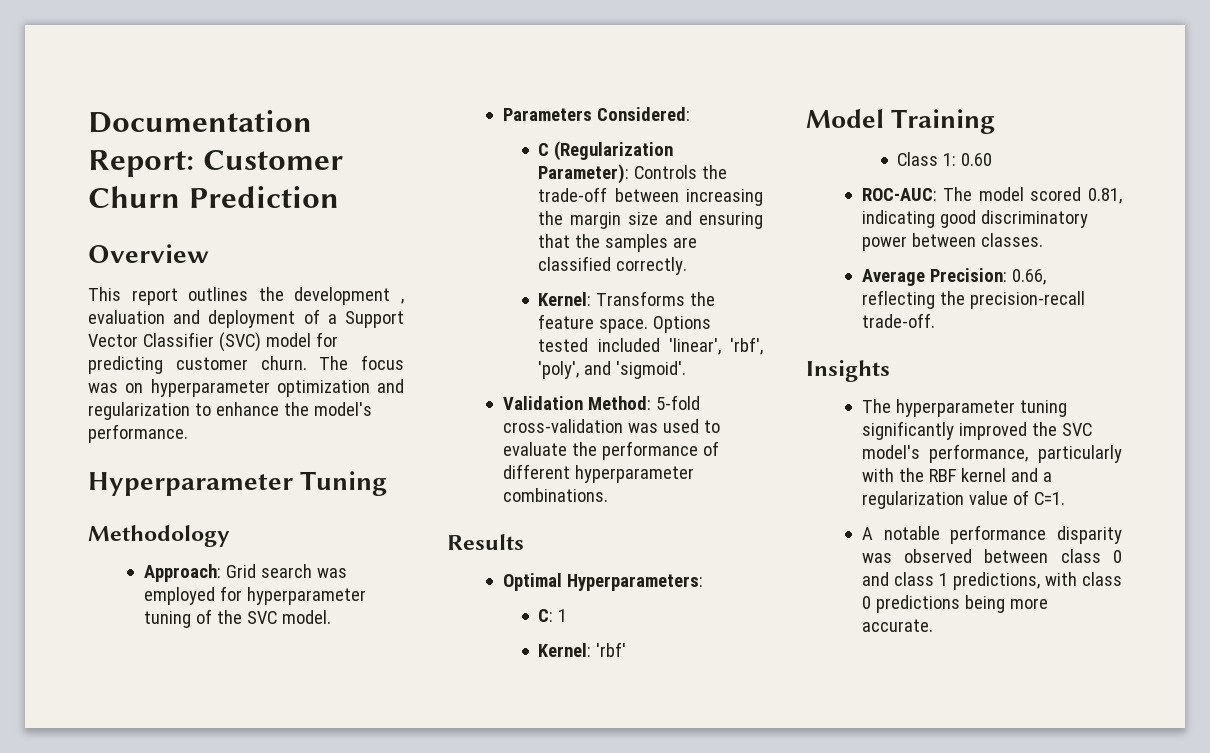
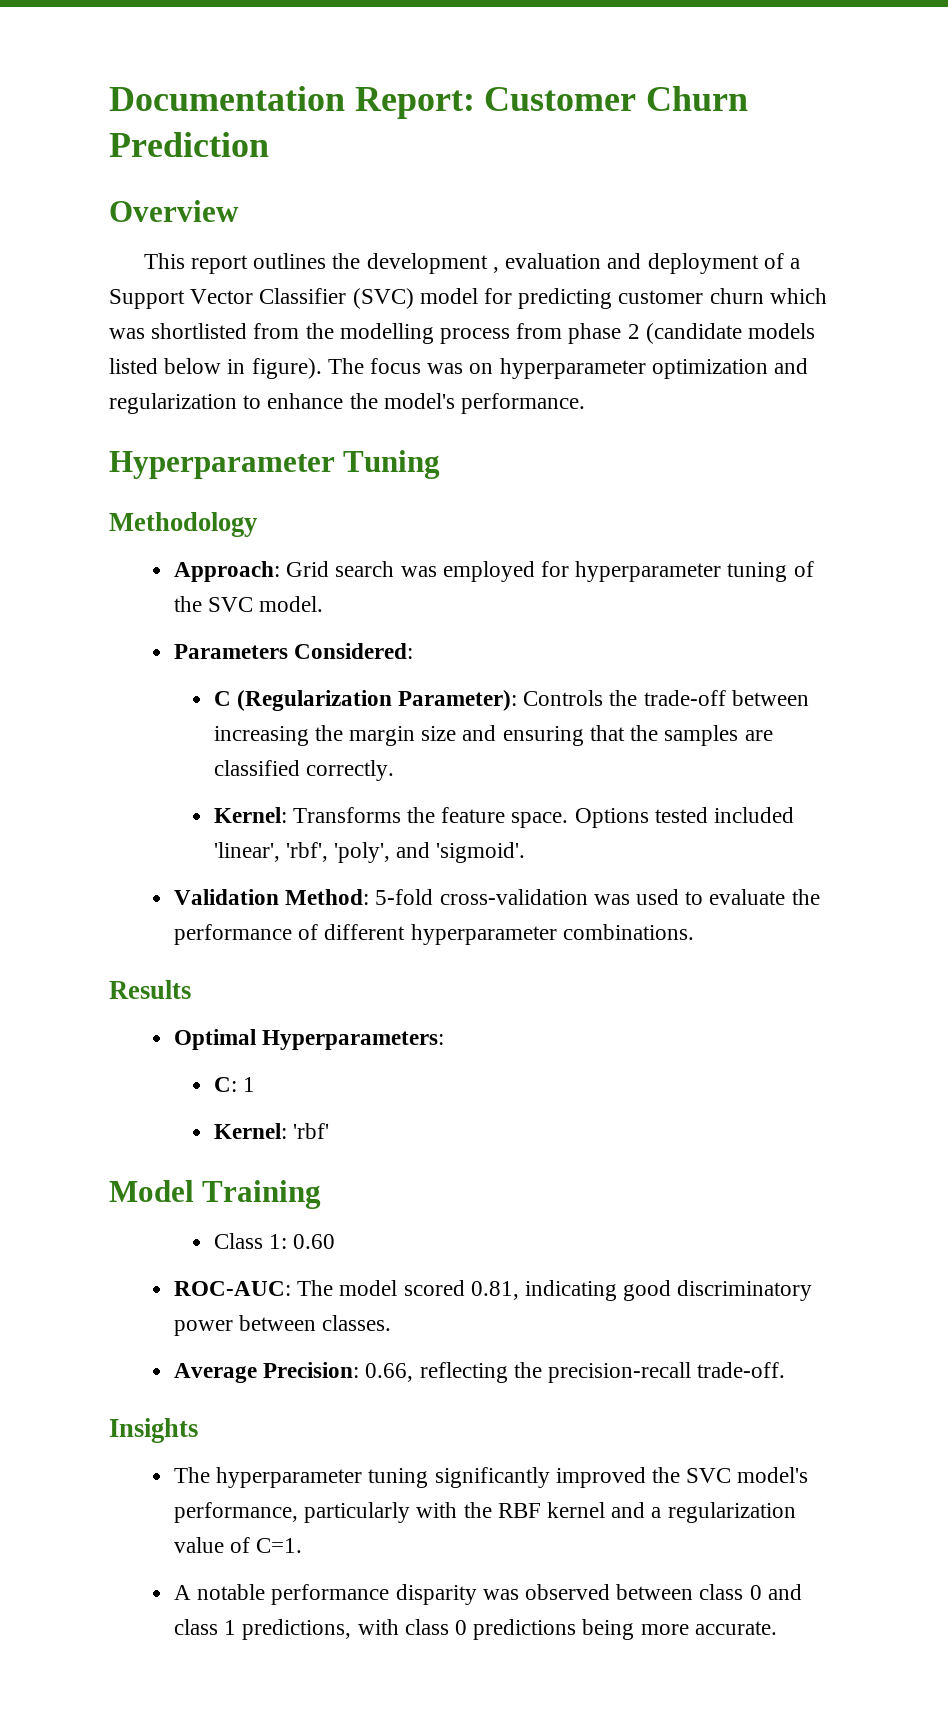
[260,356,307,370] churn. -> [709,288,827,304] [109,323,816,344] [109,358,322,379] churn which was shortlisted from the modelling process from phase 2 (candidate models listed below in figure).

